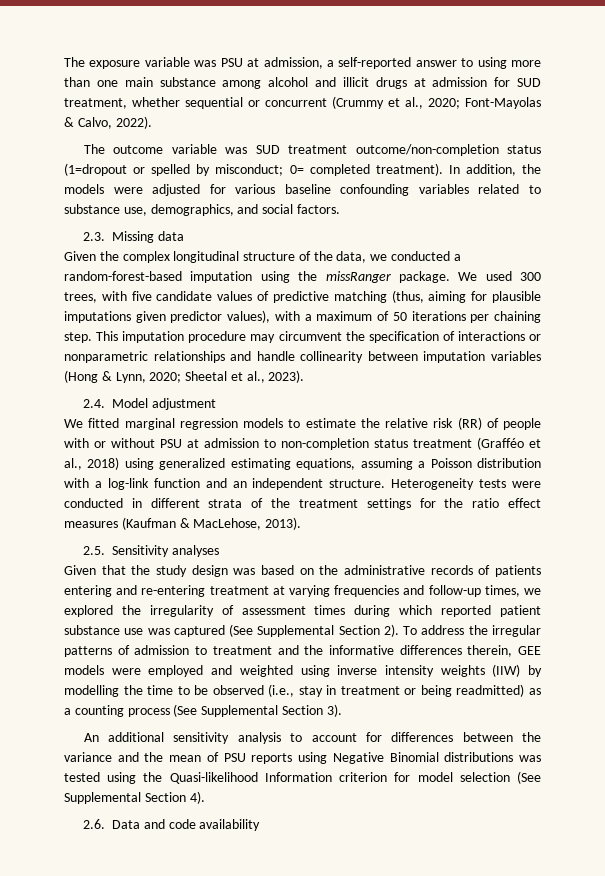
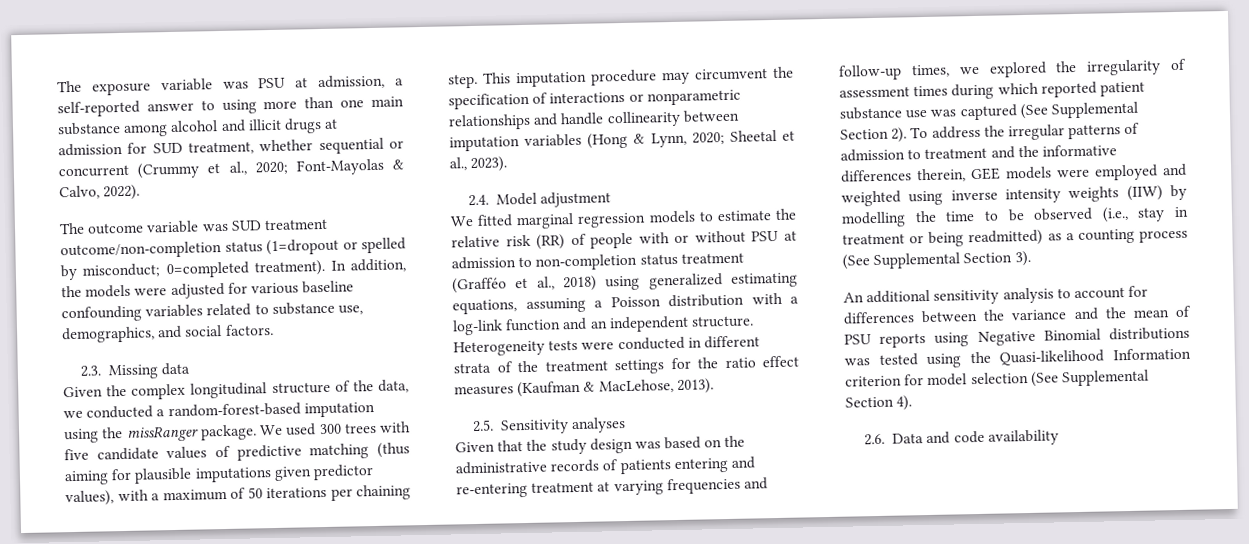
[289,164,370,176] 0= completed -> [165,261,250,279] 0=completed
[64,292,97,303] trees, -> [343,422,377,434] trees
[391,290,424,303] (thus, -> [376,442,410,458] (thus

